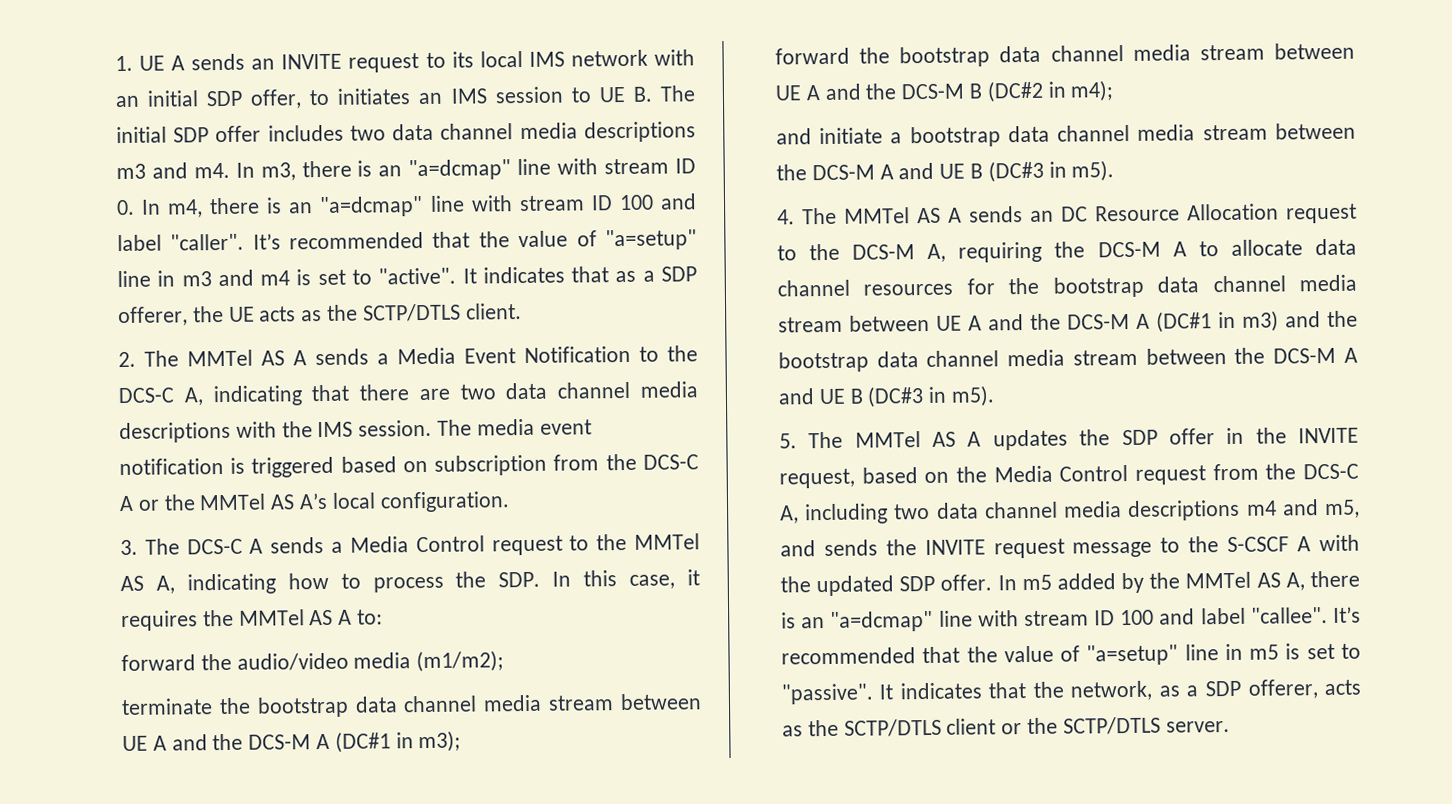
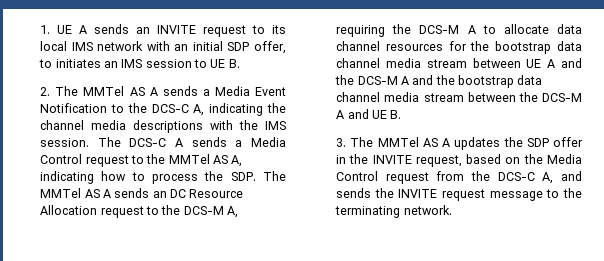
[659,85,696,102] [115,121,696,144] [115,158,697,181] [115,193,697,218] [116,229,697,252] [116,266,698,288] [117,303,522,327] The initial SDP offer includes two data channel media descriptions m3 and m4. In m3, there is an "a=dcmap" line with stream ID 0. In m4, there is an "a=dcmap" line with stream ID 100 and label "caller". It’s recommended that the value of "a=setup" line in m3 and m4 is set to "active". It indicates that as a SDP offerer, the UE acts as the SCTP/DTLS client. -> (240, 63) none
[311,382,548,402] that there are two data -> [267,103,286,113] the
[476,418,592,436] [118,453,699,478] [118,491,510,513] [119,538,180,556] media event notification is triggered based on subscription from the DCS-C A or the MMTel AS A’s local configuration. // 3. The -> (121, 142) none
[552,569,700,589] [120,609,383,632] [120,650,505,673] [120,693,703,718] [121,730,462,753] [774,42,1355,68] [774,80,1115,103] [775,122,1356,148] [775,160,1115,183] [776,209,795,225] In this case, it requires the MMTel AS A to: // forward the audio/video media (m1/m2); // terminate the bootstrap data channel media stream between UE A and the DCS-M A (DC#1 in m3); // forward the bootstrap data channel media stream between UE A and the DCS-M B (DC#2 in m4); // and initiate a bootstrap data channel media stream between the DCS-M A and UE B (DC#3 in m5). // 4. -> (256, 176) none
[1155,310,1279,333] (DC#1 in m3) -> (409, 80) none
[849,385,995,408] [778,433,797,449] B (DC#3 in m5). // 5. -> [390,110,402,119] [336,138,347,147] B. // 3.
[805,499,1360,525] including two data channel media descriptions m4 and m5, -> (554, 178) none
[1227,534,1360,553] [779,570,1361,597] [780,606,1361,632] [780,643,1361,666] [780,679,1361,705] [781,716,1230,737] S-CSCF A with the updated SDP offer. In m5 added by the MMTel AS A, there is an "a=dcmap" line with stream ID 100 and label "callee". It’s recommended that the value of "a=setup" line in m5 is set to "passive". It indicates that the network, as a SDP offerer, acts as the SCTP/DTLS client or the SCTP/DTLS server. -> [335,205,452,218] terminating network.

